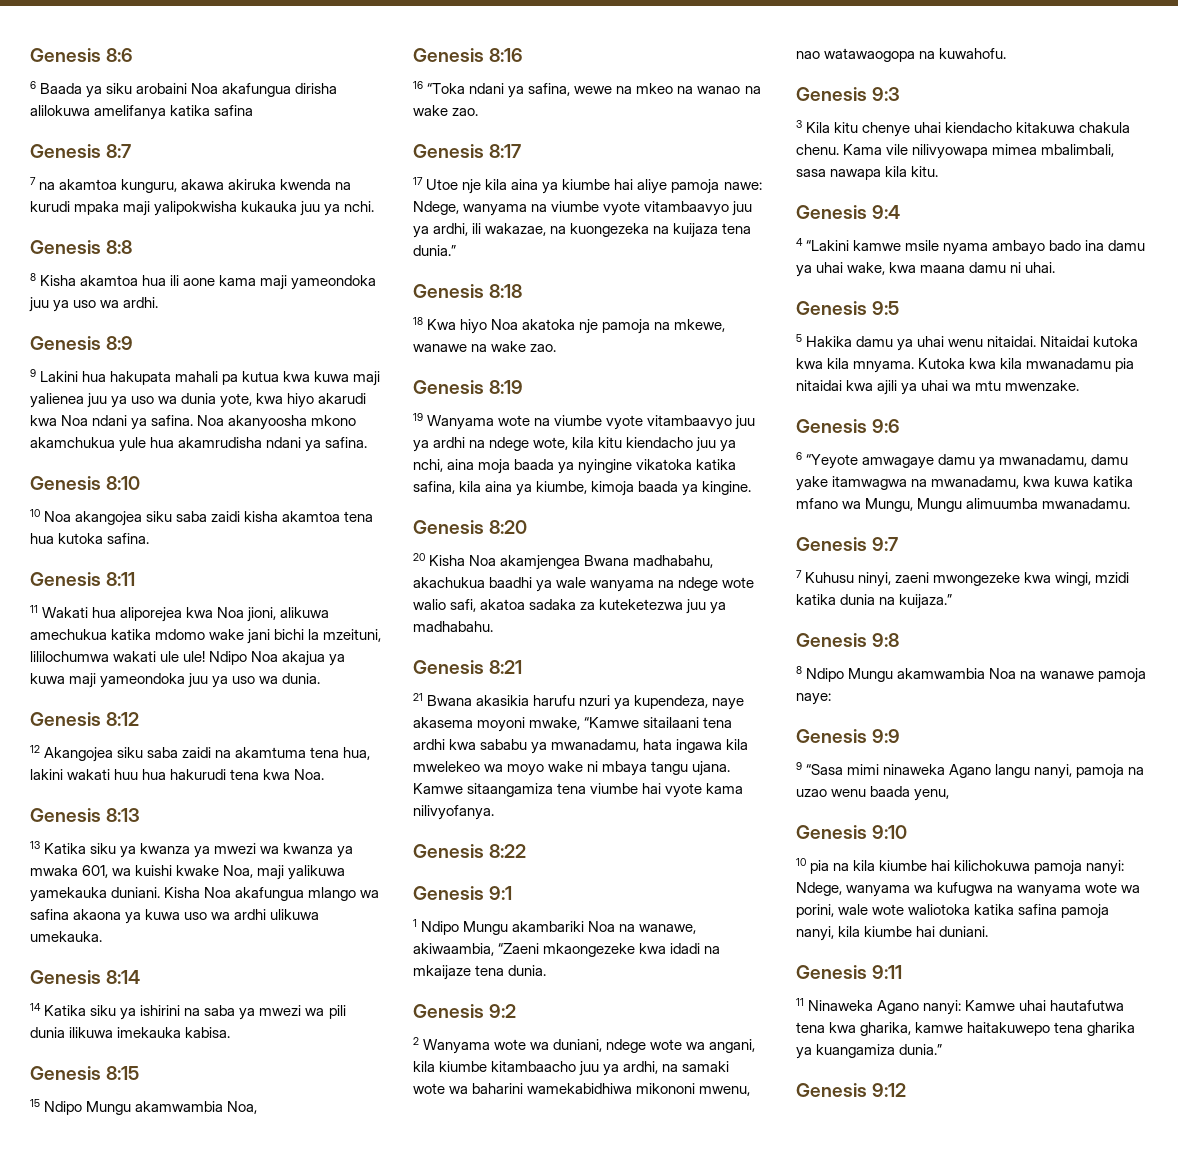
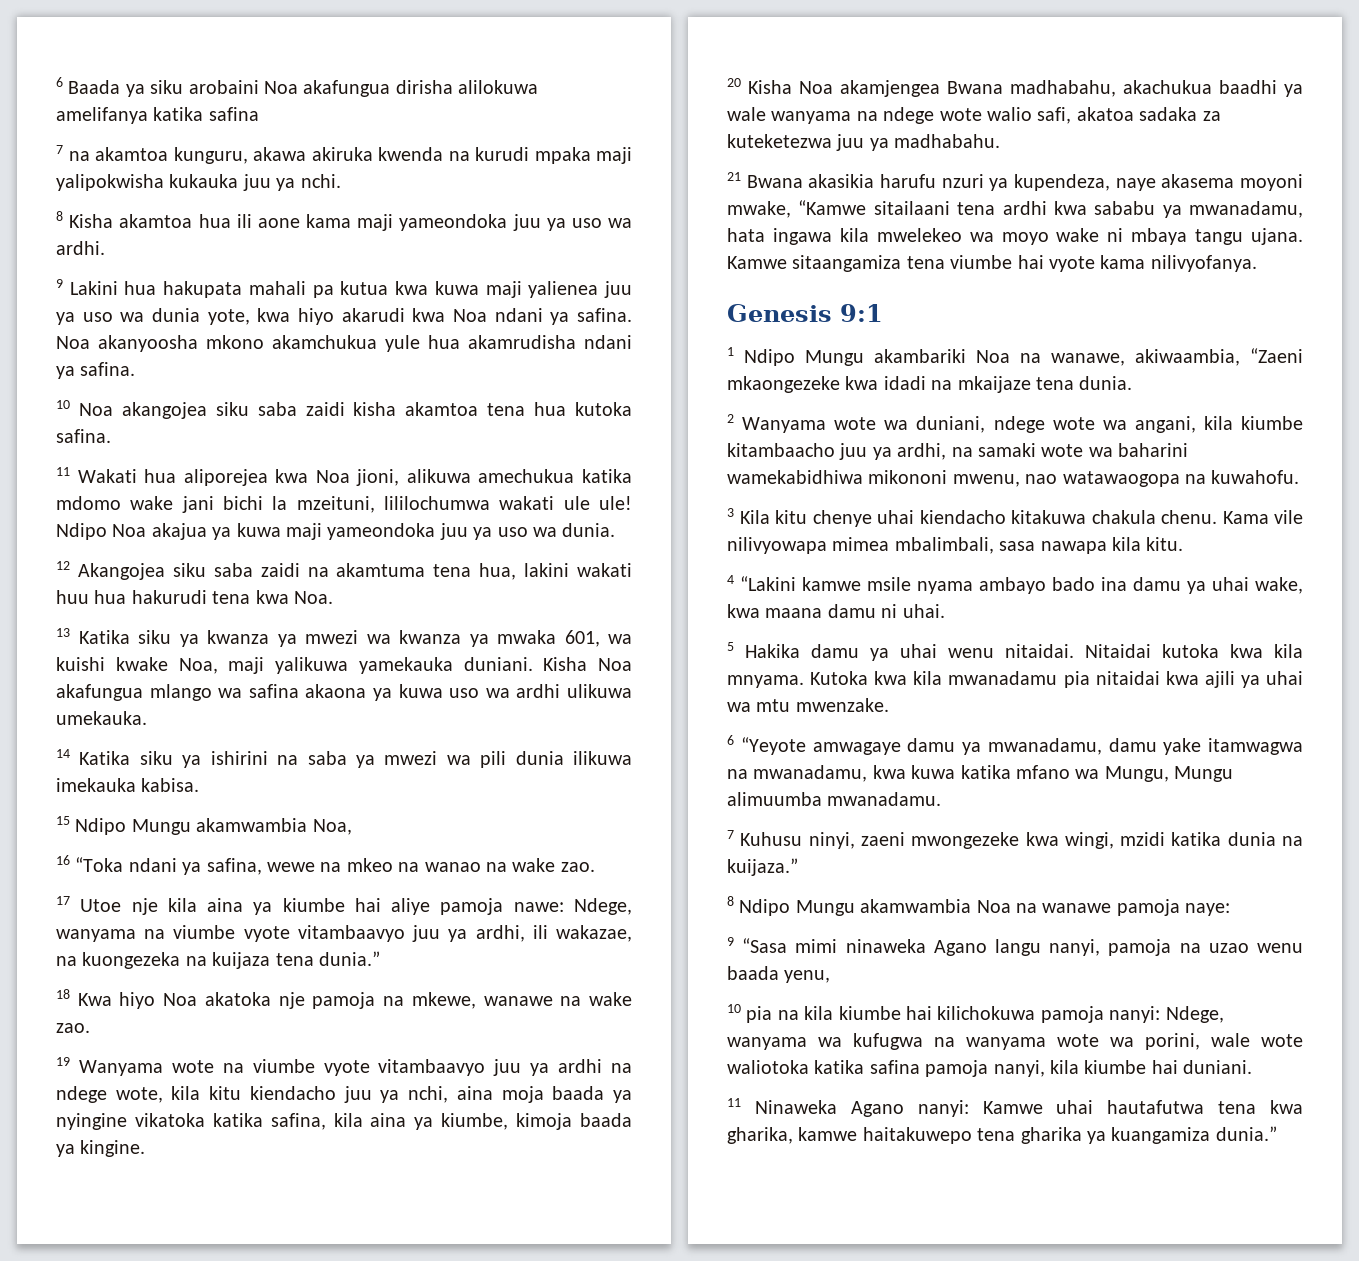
[30,48,134,62] Genesis 8:6 // -> (56, 82) none
[30,144,132,158] // Genesis 8:7 -> (259, 114) none
[30,240,133,254] // Genesis 8:8 -> (341, 181) none
[30,336,134,350] // Genesis 8:9 -> (105, 248) none
[30,476,141,490] // Genesis 8:10 -> (136, 369) none
[30,572,136,586] // Genesis 8:11 -> (111, 436) none
[30,712,140,726] // Genesis 8:12 -> (616, 530) none
[30,808,141,822] // Genesis 8:13 -> (333, 597) none
[30,970,141,984] // Genesis 8:14 -> (147, 718) none
[30,1066,140,1080] // Genesis 8:15 -> (200, 785) none
[413,48,524,62] // Genesis 8:16 -> (352, 827) none
[413,144,522,158] // Genesis 8:17 -> (595, 867) none
[413,284,523,298] // Genesis 8:18 -> (380, 958) none
[413,380,524,394] // Genesis 8:19 -> (90, 1028) none
[413,520,528,534] // Genesis 8:20 -> (146, 1148) none
[413,660,523,674] // Genesis 8:21 -> (1001, 141) none
[413,844,527,858] // Genesis 8:22 -> (1257, 263) none
[413,1004,517,1018] // Genesis 9:2 -> (1133, 383) none
[796,87,901,101] // Genesis 9:3 -> (1300, 477) none
[796,205,901,219] // Genesis 9:4 -> (1184, 544) none
[796,301,900,315] // Genesis 9:5 -> (945, 611) none
[796,419,901,433] // Genesis 9:6 -> (889, 705) none
[796,537,899,551] // Genesis 9:7 -> (942, 799) none
[796,633,900,647] // Genesis 9:8 -> (798, 867) none
[796,729,901,743] // Genesis 9:9 -> (1231, 909) none
[796,825,908,839] // Genesis 9:10 -> (831, 976) none
[796,965,903,979] // Genesis 9:11 -> (1253, 1067) none
[796,1083,907,1097] // Genesis 9:12 -> (1277, 1133) none

